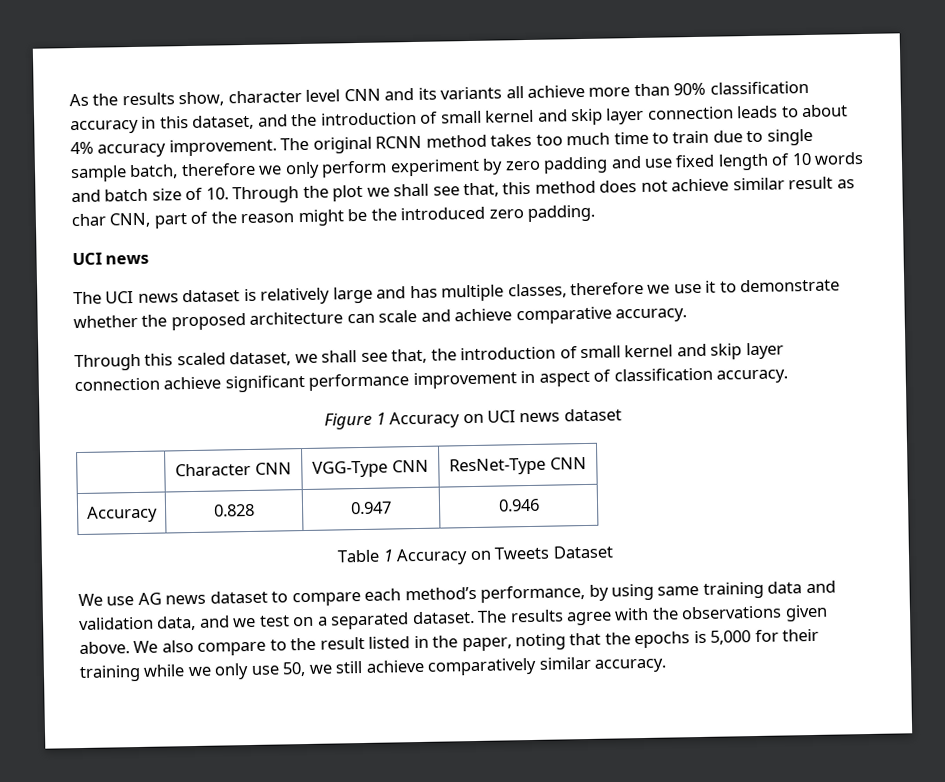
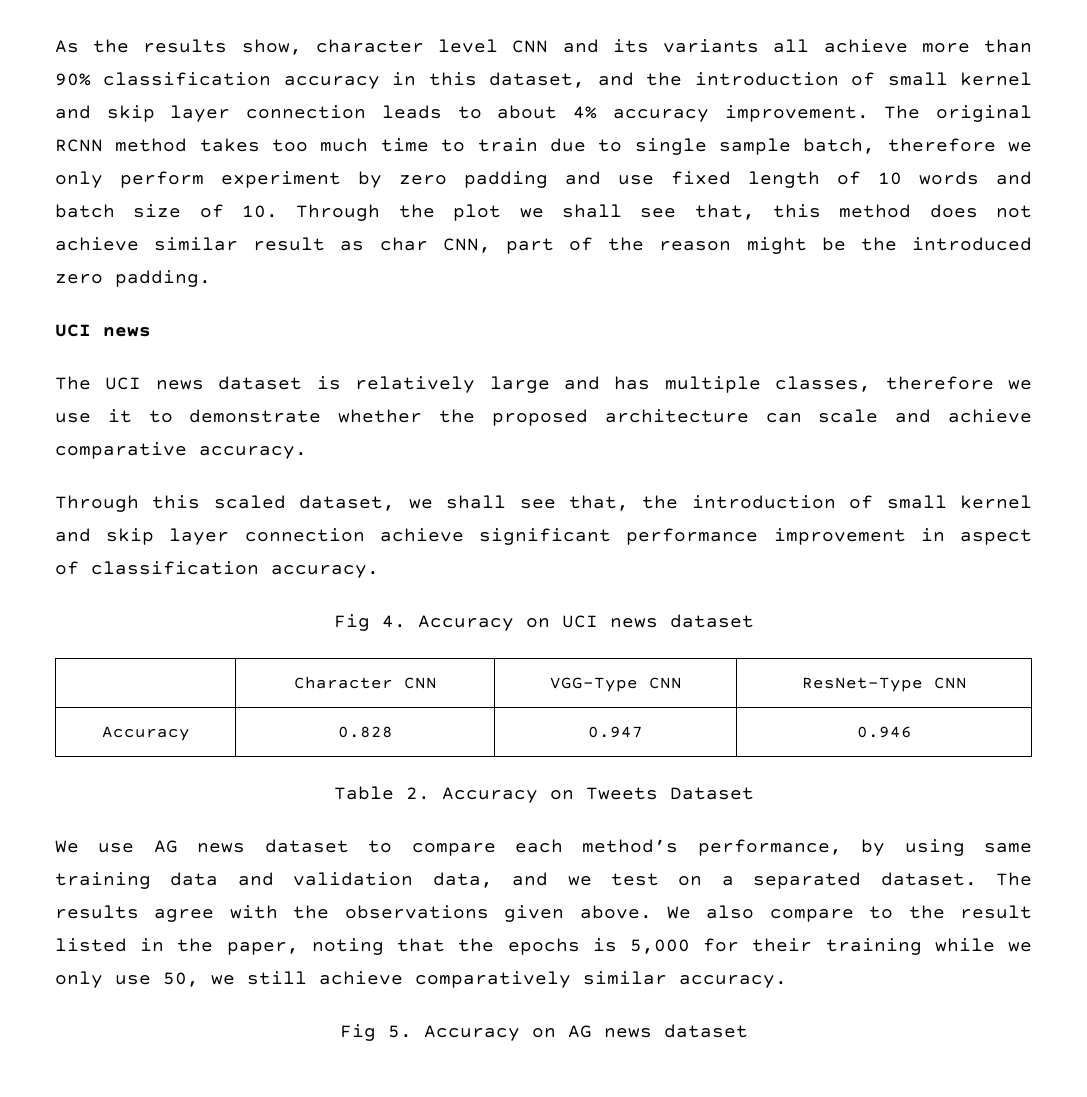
[324,412,386,430] Figure 1 -> [333,614,406,631] Fig 4.
[382,549,394,562] 1 -> [405,787,430,800] 2.
(668, 665) none -> [339,1024,748,1041] // Fig 5. Accuracy on AG news dataset

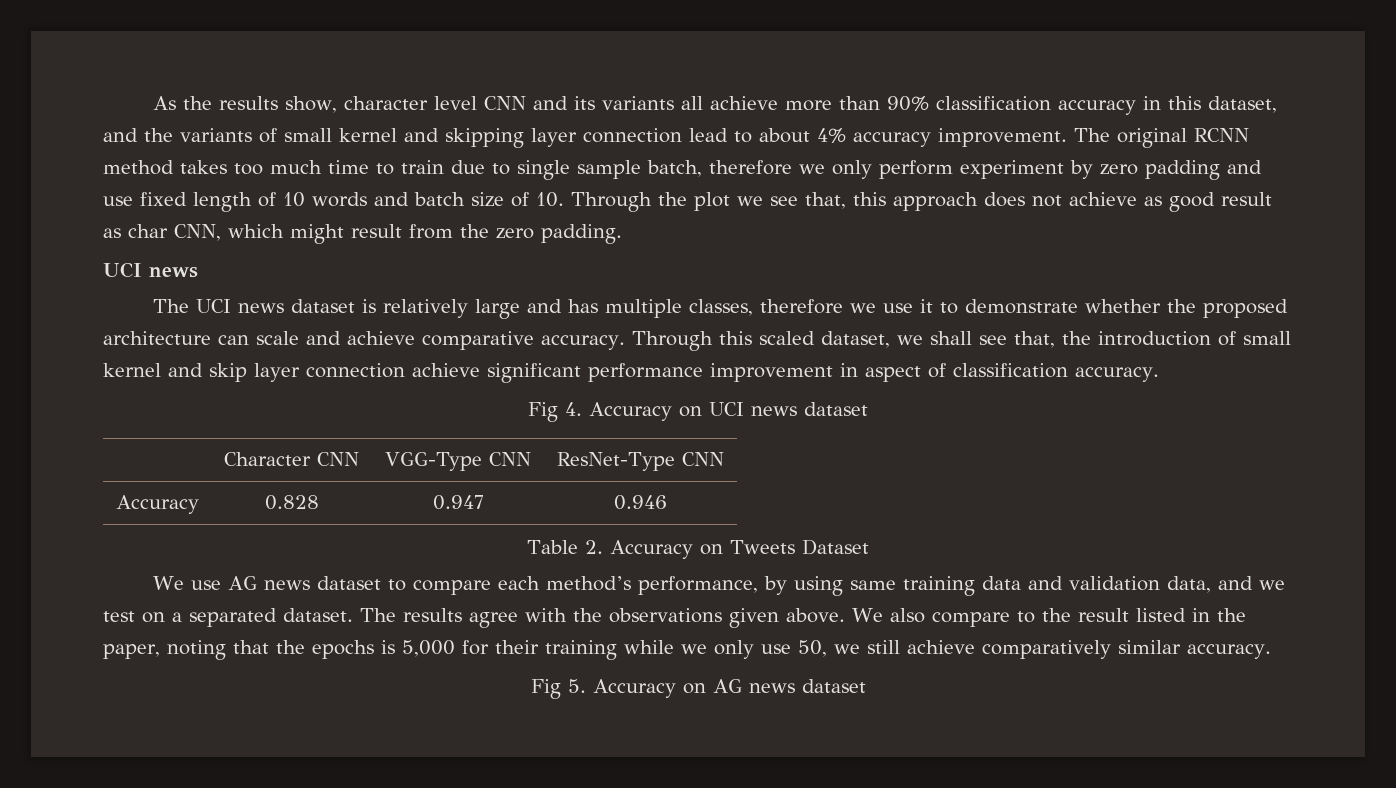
[694,72,1033,86] [55,105,442,122] introduction of small kernel and skip layer connection leads -> [180,128,728,148] variants of small kernel and skipping layer connection lead
[561,204,622,218] shall -> (763, 201) none
[839,204,912,218] method -> [893,192,978,211] approach
[154,237,239,251] similar -> [1144,192,1215,212] as good
[505,237,1032,254] part of the reason might be the introduced -> [228,224,489,244] which might result from the
(307, 452) // -> (625, 342) none

